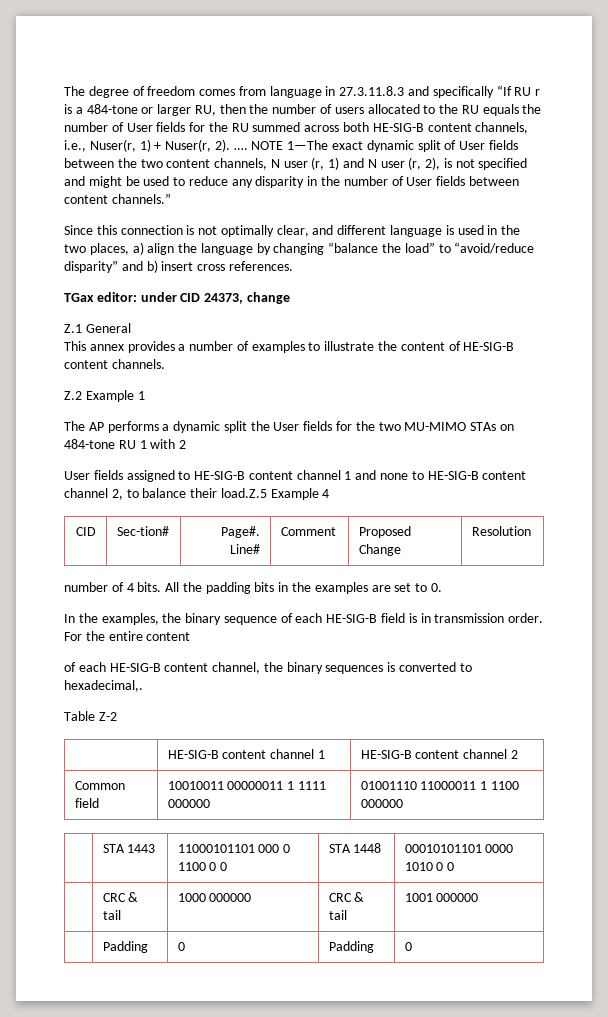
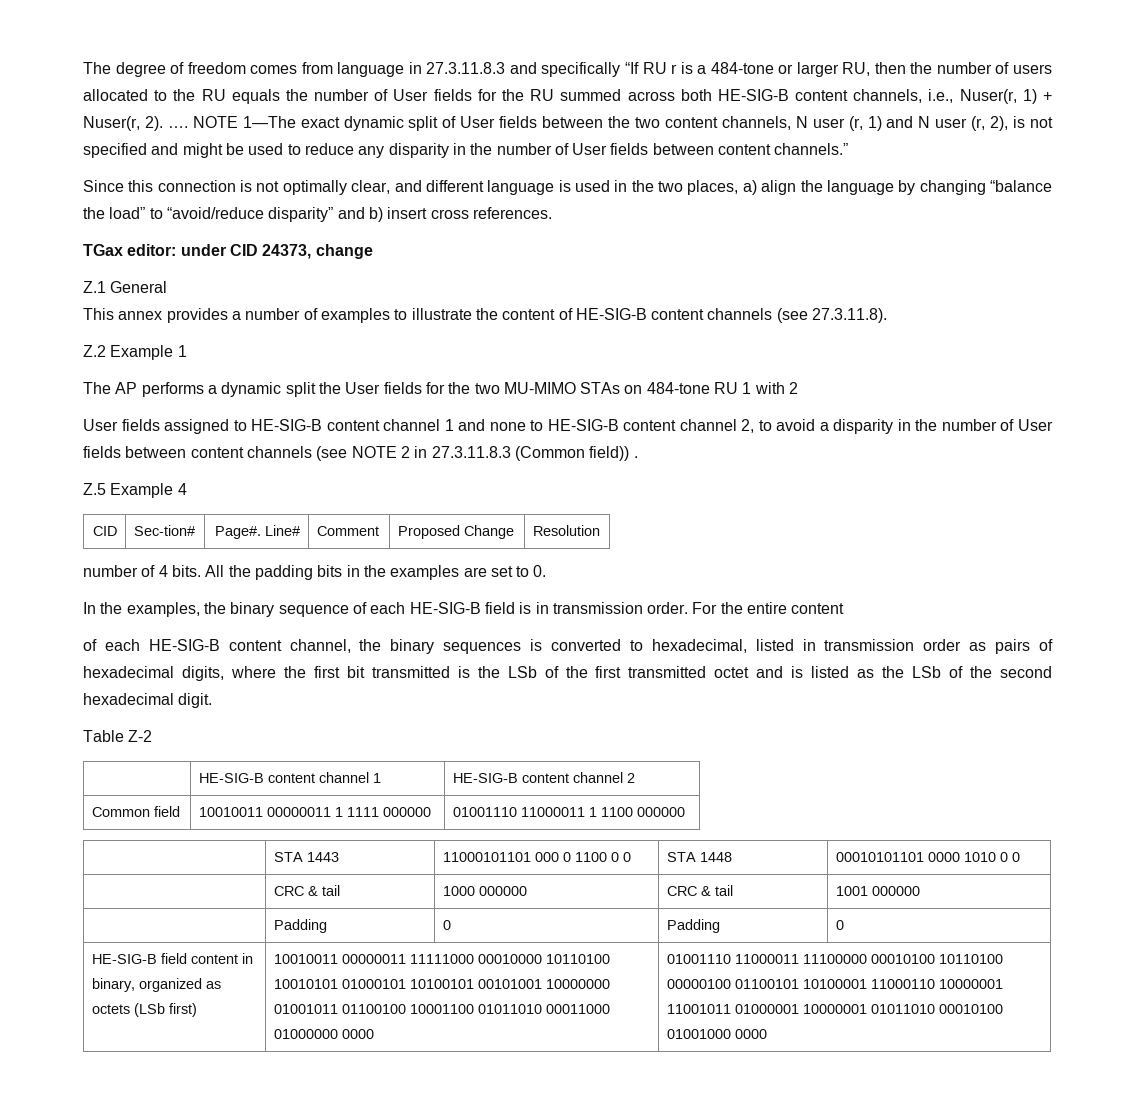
[111,359,165,369] channels. -> [707,308,888,323] channels (see 27.3.11.8).
[142,488,267,498] balance their load.Z.5 -> [776,419,1053,434] [83,446,638,461] [83,483,106,495] avoid a disparity in the number of User fields between content channels (see NOTE 2 in 27.3.11.8.3 (Common field)) . // Z.5
[64,680,143,692] hexadecimal,. -> [651,639,1054,654] [83,666,1052,681] [83,693,213,708] hexadecimal, listed in transmission order as pairs of hexadecimal digits, where the first bit transmitted is the LSb of the first transmitted octet and is listed as the LSb of the second hexadecimal digit.
(412, 946) none -> [91,953,253,964] [91,978,221,992] [91,1003,197,1017] [273,954,610,964] [273,979,610,989] [273,1004,610,1014] [273,1029,374,1039] [666,954,1003,964] [666,979,1003,989] [666,1004,1003,1014] [666,1029,767,1039] // HE-SIG-B field content in binary, organized as octets (LSb first) | 10010011 00000011 11111000 00010000 10110100 10010101 01000101 10100101 00101001 10000000 01001011 01100100 10001100 01011010 00011000 01000000 0000 | 01001110 11000011 11100000 00010100 10110100 00000100 01100101 10100001 11000110 10000001 11001011 01000001 10000001 01011010 00010100 01001000 0000

